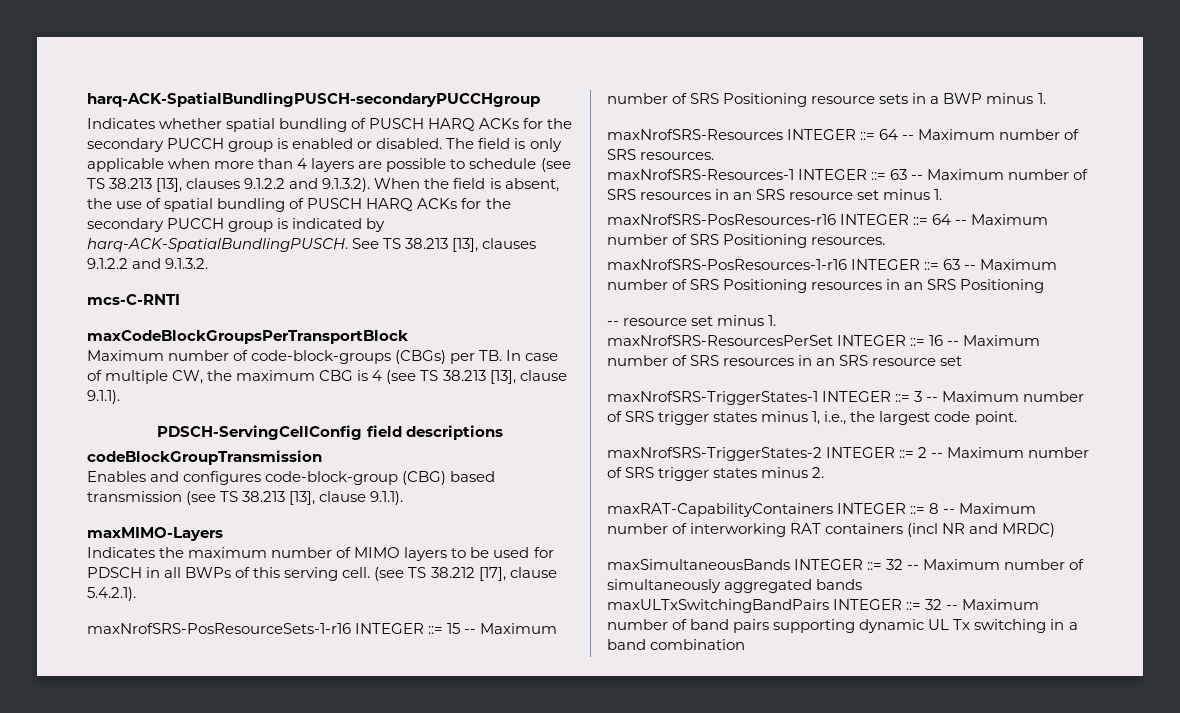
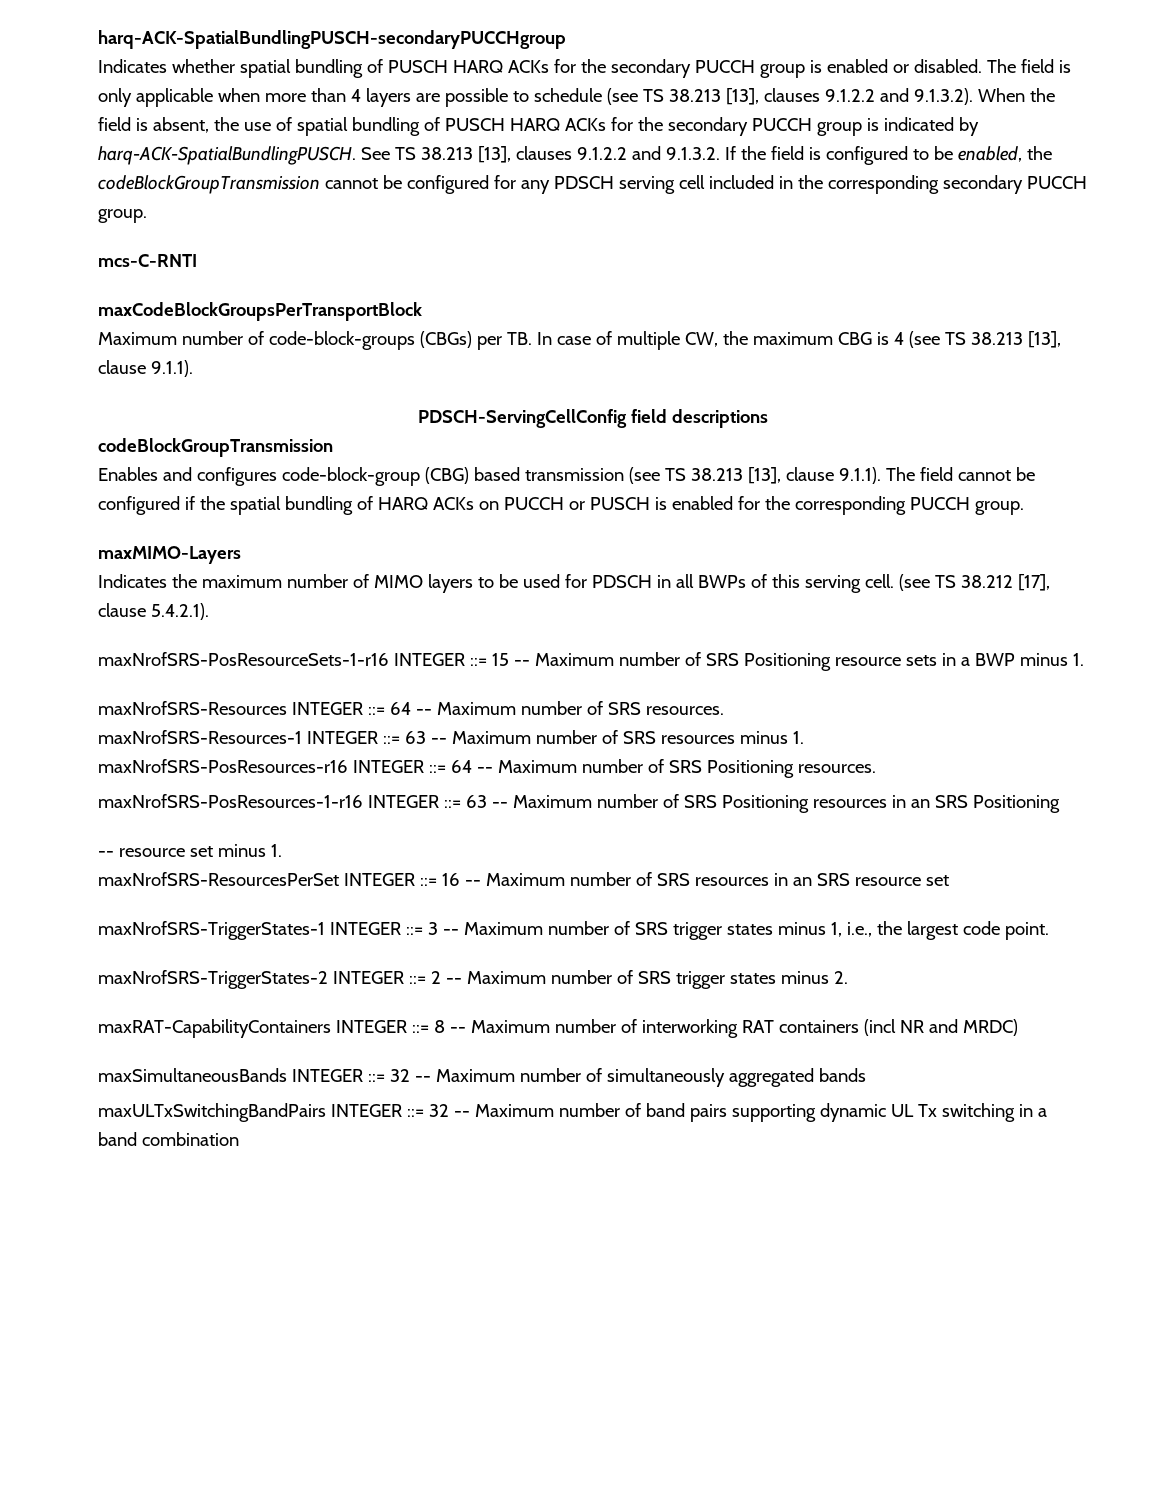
(209, 263) none -> [724,146,1052,165] [98,175,1087,194] [98,209,147,223] If the field is configured to be enabled, the codeBlockGroupTransmission cannot be configured for any PDSCH serving cell included in the corresponding secondary PUCCH group.
(404, 498) none -> [885,467,1035,481] [98,496,1024,515] The field cannot be configured if the spatial bundling of HARQ ACKs on PUCCH or PUSCH is enabled for the corresponding PUCCH group.
[715,189,880,200] in an SRS resource set -> (735, 739) none

